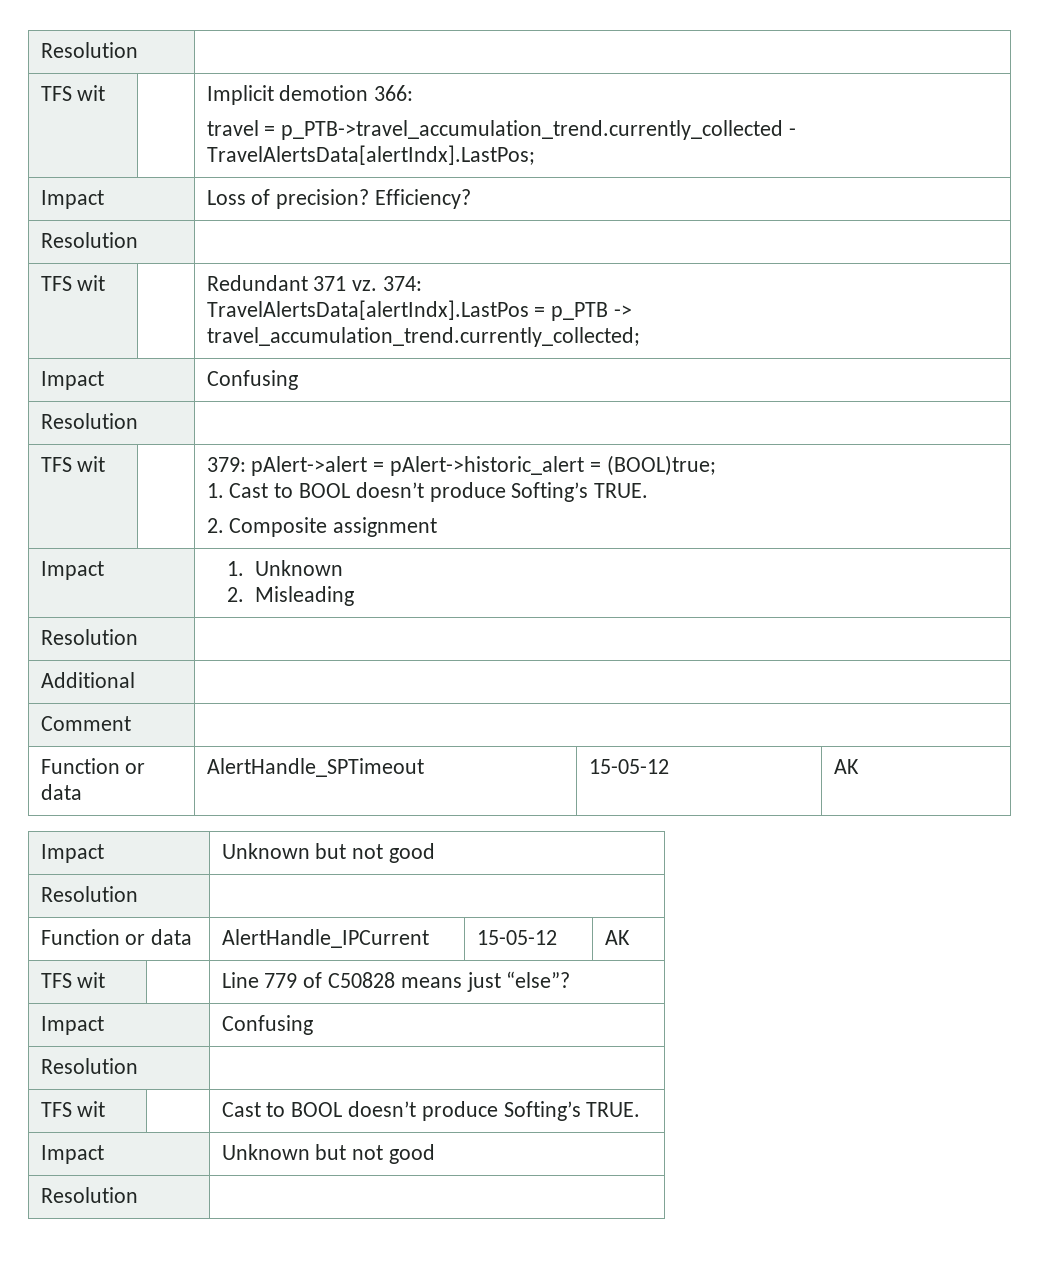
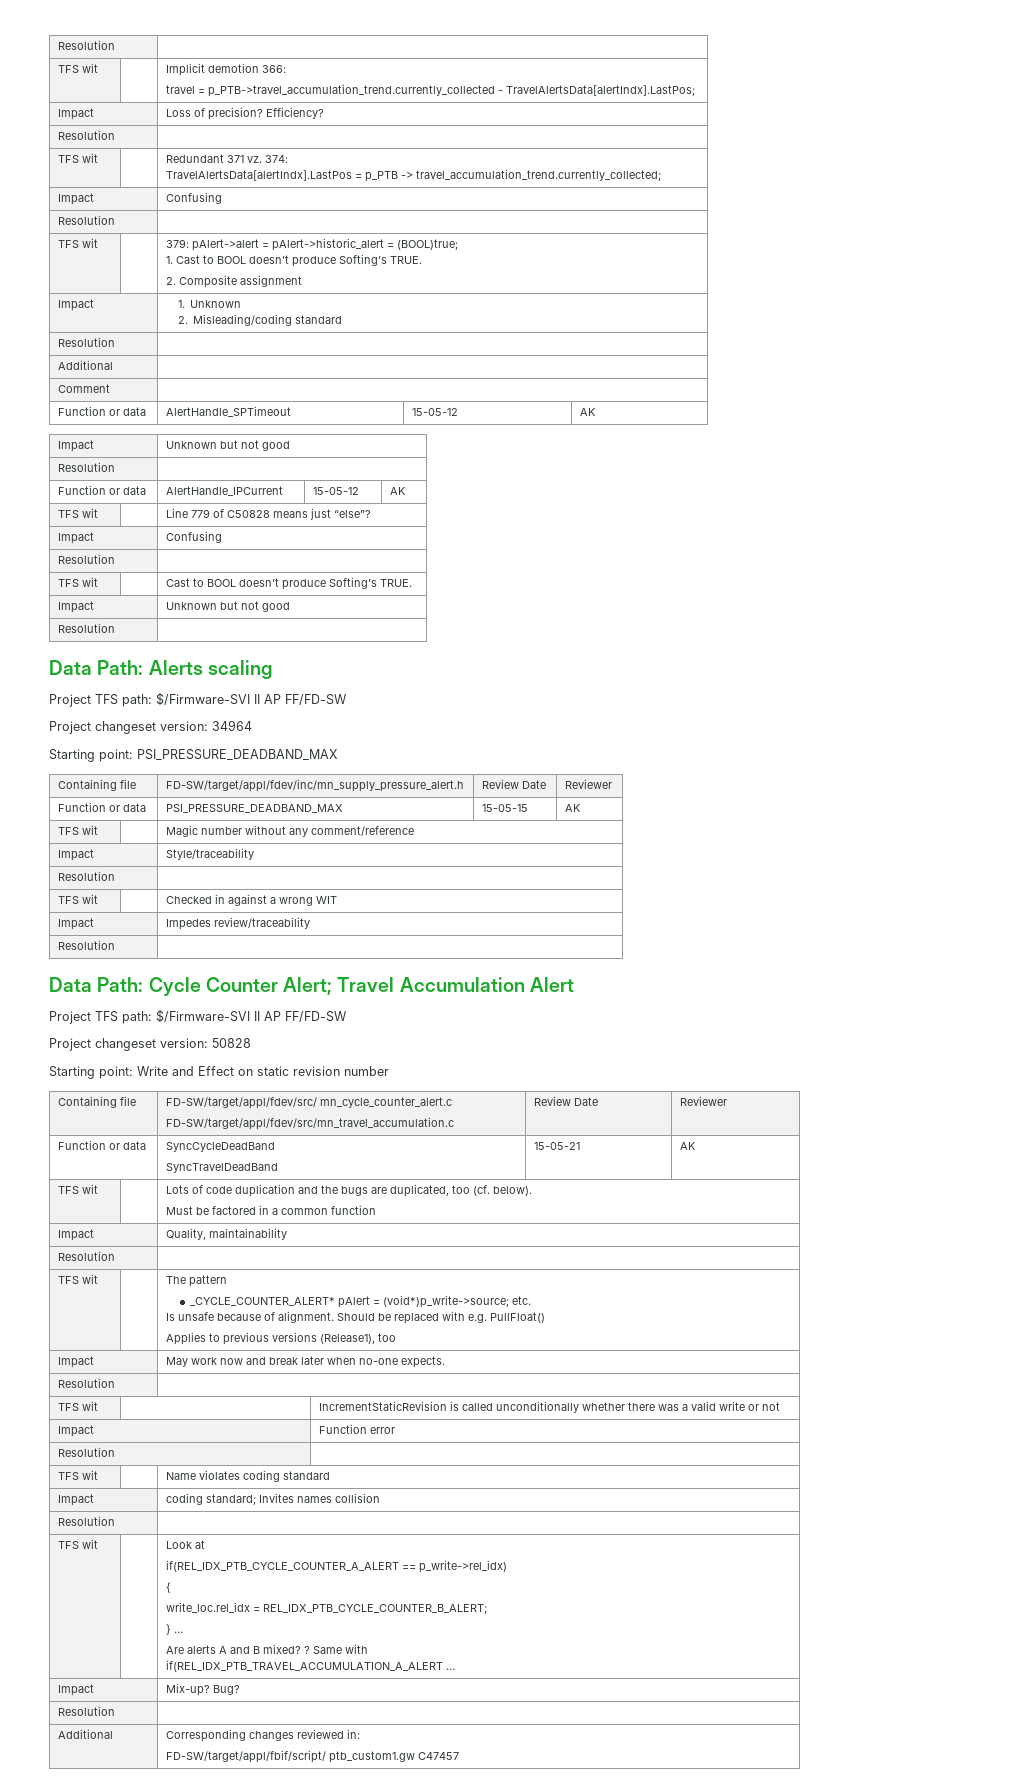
[254,586,354,606] Misleading -> [193,314,343,326] Misleading/coding standard
(138, 1195) none -> [49,660,272,679] [49,692,346,707] [49,720,252,734] [49,749,338,762] [57,779,136,791] [165,779,464,792] [481,779,546,789] [564,779,612,789] [57,802,146,812] [165,804,343,813] [481,804,528,812] [564,804,581,812] [57,825,98,835] [165,825,414,837] [57,849,94,861] [165,848,254,860] [57,871,115,881] [57,894,98,904] [165,894,337,906] [57,918,94,930] [165,917,310,930] [57,940,115,950] [49,977,574,996] [49,1009,346,1024] [49,1038,251,1051] [49,1066,389,1079] [57,1096,136,1108] [165,1097,452,1109] [165,1117,454,1130] [533,1096,598,1106] [679,1096,727,1106] [57,1140,146,1150] [165,1142,275,1152] [165,1163,278,1173] [533,1142,580,1150] [679,1142,696,1150] [57,1184,98,1194] [165,1184,532,1197] [165,1205,376,1215] [57,1229,94,1241] [165,1228,287,1240] [57,1251,115,1261] [57,1274,98,1284] [165,1275,227,1287] [189,1295,531,1308] [165,1311,545,1324] [165,1332,396,1345] [57,1356,94,1368] [165,1356,445,1368] [57,1378,115,1388] [57,1401,98,1411] [318,1401,780,1413] [57,1425,94,1437] [318,1424,395,1434] [57,1447,115,1457] [57,1470,98,1480] [165,1470,330,1482] [57,1494,94,1506] [165,1493,380,1505] [57,1516,115,1526] [57,1539,98,1549] [165,1540,205,1549] [165,1560,507,1573] [165,1582,171,1593] [165,1602,487,1614] [165,1624,184,1635] [165,1644,368,1654] [165,1660,456,1672] [57,1684,94,1696] [165,1683,240,1696] [57,1706,115,1716] [57,1729,113,1739] [165,1729,360,1742] [165,1750,459,1763] // Data Path: Alerts scaling // Project TFS path: $/Firmware-SVI II AP FF/FD-SW // Project changeset version: 34964 // Starting point: PSI_PRESSURE_DEADBAND_MAX // Containing file | FD-SW/target/appl/fdev/inc/mn_supply_pressure_alert.h | Review Date | Reviewer // Function or data | PSI_PRESSURE_DEADBAND_MAX | 15-05-15 | AK // TFS wit | | Magic number without any comment/reference // Impact | Style/traceability // Resolution | // TFS wit | | Checked in against a wrong WIT // Impact | Impedes review/traceability // Resolution | // Data Path: Cycle Counter Alert; Travel Accumulation Alert // Project TFS path: $/Firmware-SVI II AP FF/FD-SW // Project changeset version: 50828 // Starting point: Write and Effect on static revision number // Containing file | FD-SW/target/appl/fdev/src/ mn_cycle_counter_alert.c // FD-SW/target/appl/fdev/src/mn_travel_accumulation.c | Review Date | Reviewer // Function or data | SyncCycleDeadBand // SyncTravelDeadBand | 15-05-21 | AK // TFS wit | | Lots of code duplication and the bugs are duplicated, too (cf. below). // Must be factored in a common function // Impact | Quality, maintainability // Resolution | // TFS wit | | The pattern // _CYCLE_COUNTER_ALERT* pAlert = (void*)p_write->source; etc. // Is unsafe because of alignment. Should be replaced with e.g. PullFloat() // Applies to previous versions (Release1), too // Impact | May work now and break later when no-one expects. // Resolution | // TFS wit | | IncrementStaticRevision is called unconditionally whether there was a valid write or not // Impact | Function error // Resolution | // TFS wit | | Name violates coding standard // Impact | coding standard; Invites names collision // Resolution | // TFS wit | | Look at // if(REL_IDX_PTB_CYCLE_COUNTER_A_ALERT == p_write->rel_idx) // { // write_loc.rel_idx = REL_IDX_PTB_CYCLE_COUNTER_B_ALERT; // } … // Are alerts A and B mixed? ? Same with // if(REL_IDX_PTB_TRAVEL_ACCUMULATION_A_ALERT … // Impact | Mix-up? Bug? // Resolution | // Additional | Corresponding changes reviewed in: // FD-SW/target/appl/fbif/script/ ptb_custom1.gw C47457

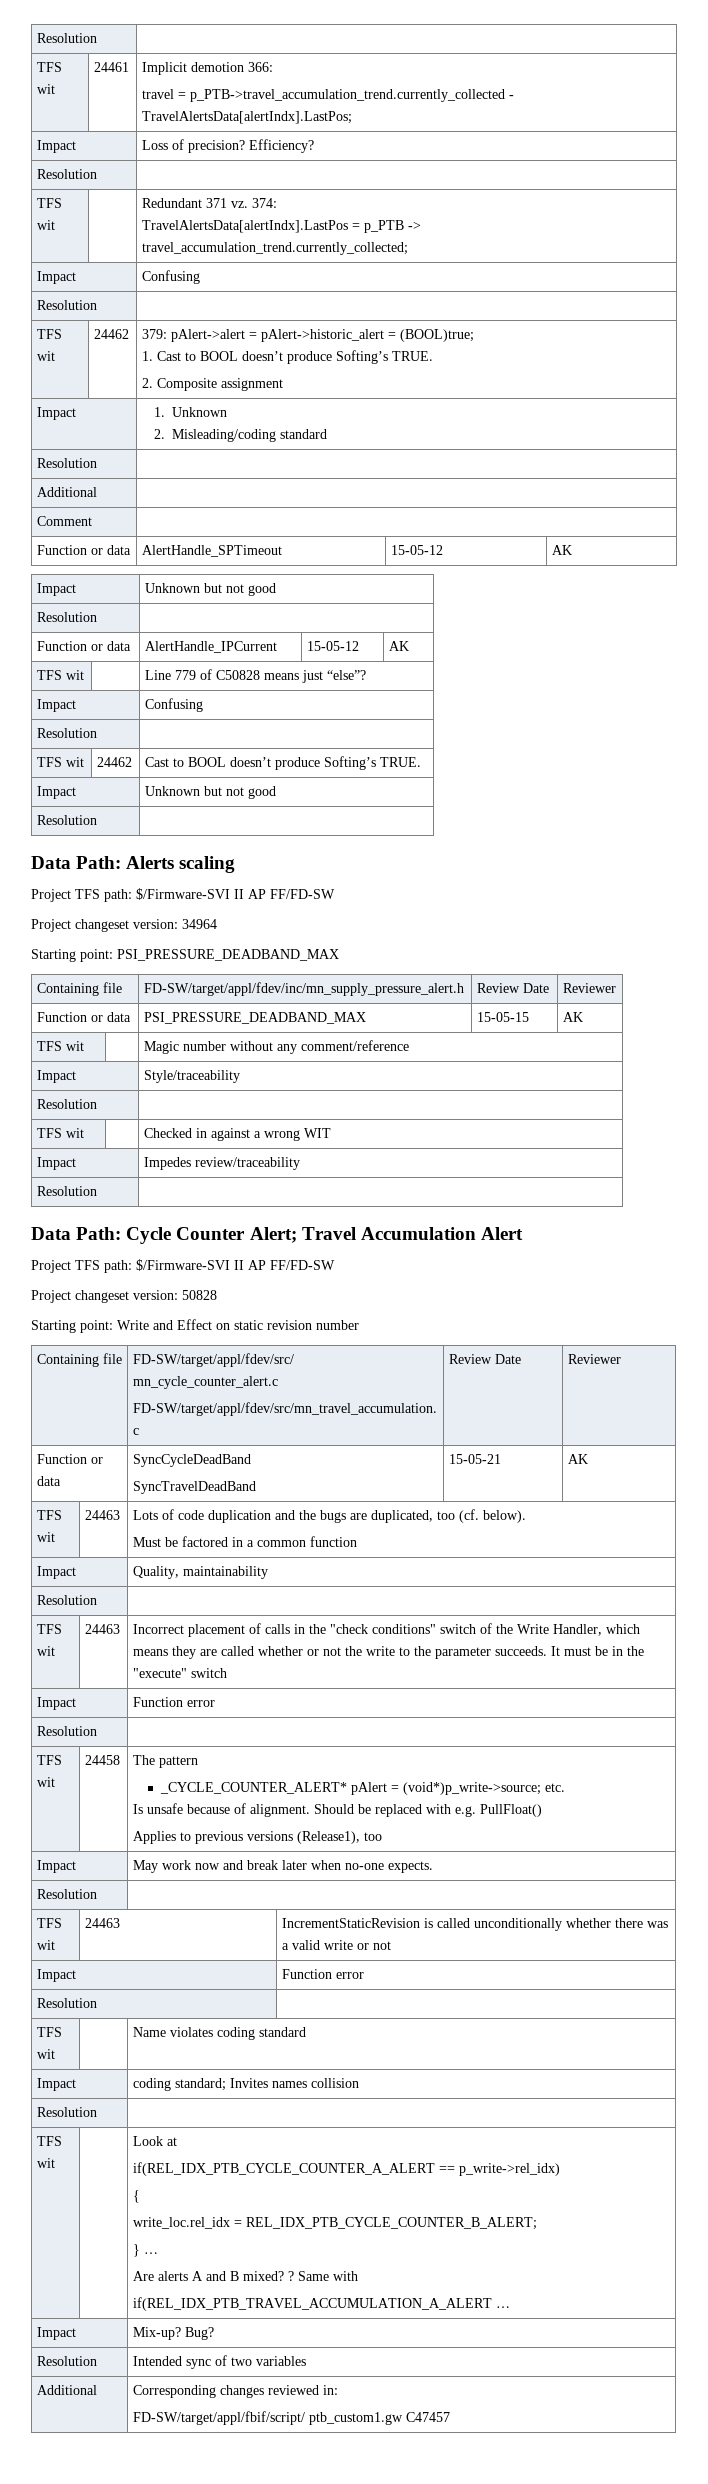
[57,40,115,50] [57,63,98,73] Resolution | // TFS wit | -> [36,33,97,43] [36,62,62,72] [36,84,55,94] [93,62,129,72] Resolution | // TFS wit | 24461
(98, 243) none -> [93,329,129,339] 24462
(98, 582) none -> [96,757,132,767] 24462
(98, 1189) none -> [84,1510,120,1520] 24463
(98, 1279) none -> [84,1624,120,1634] [132,1623,640,1637] [132,1646,644,1659] [132,1668,227,1678] [36,1697,76,1710] [132,1697,215,1707] [36,1726,97,1736] [36,1755,62,1765] [36,1777,55,1787] [84,1755,120,1765] 24463 | Incorrect placement of calls in the "check conditions" switch of the Write Handler, which means they are called whether or not the write to the parameter succeeds. It must be in the "execute" switch // Impact | Function error // Resolution | // TFS wit | 24458
(98, 1406) none -> [84,1918,120,1928] 24463
(115, 1711) none -> [132,2355,306,2369] Intended sync of two variables

